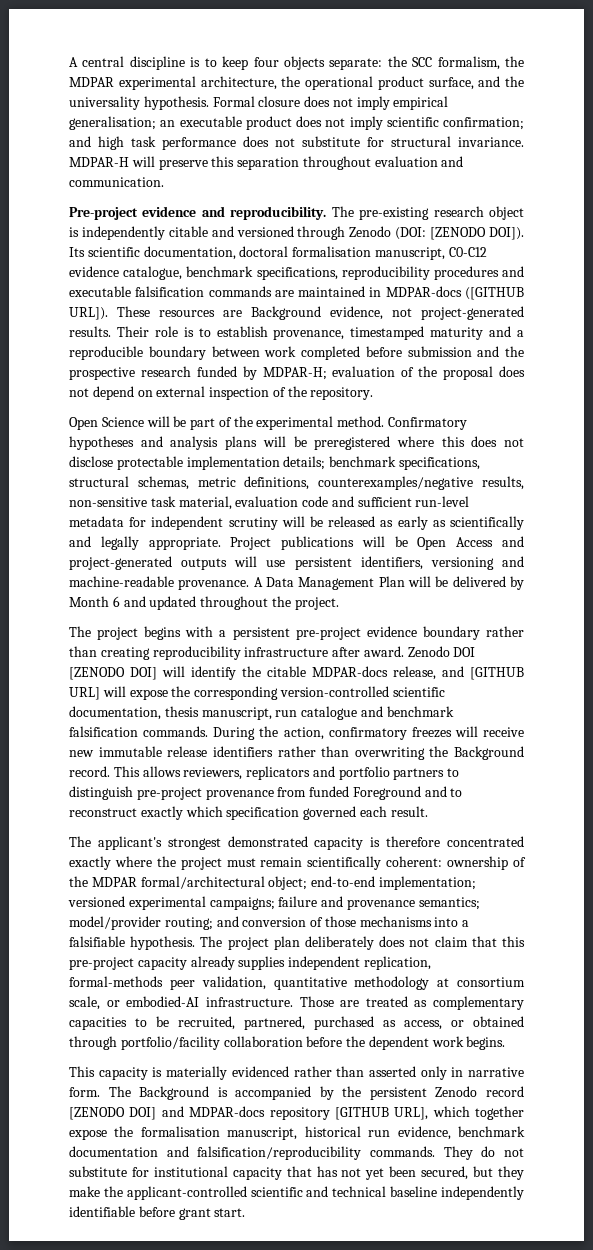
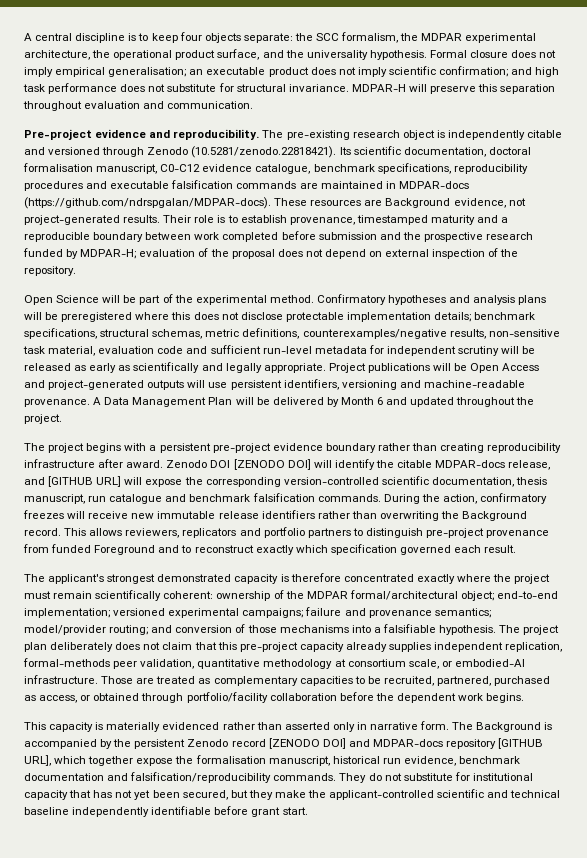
[395,227,525,240] (DOI: [ZENODO DOI]). -> [191,146,337,158] (10.5281/zenodo.22818421).
[464,287,524,300] [69,307,108,320] ([GITHUB URL]). -> [24,197,271,209] (https://github.com/ndrspgalan/MDPAR-docs).

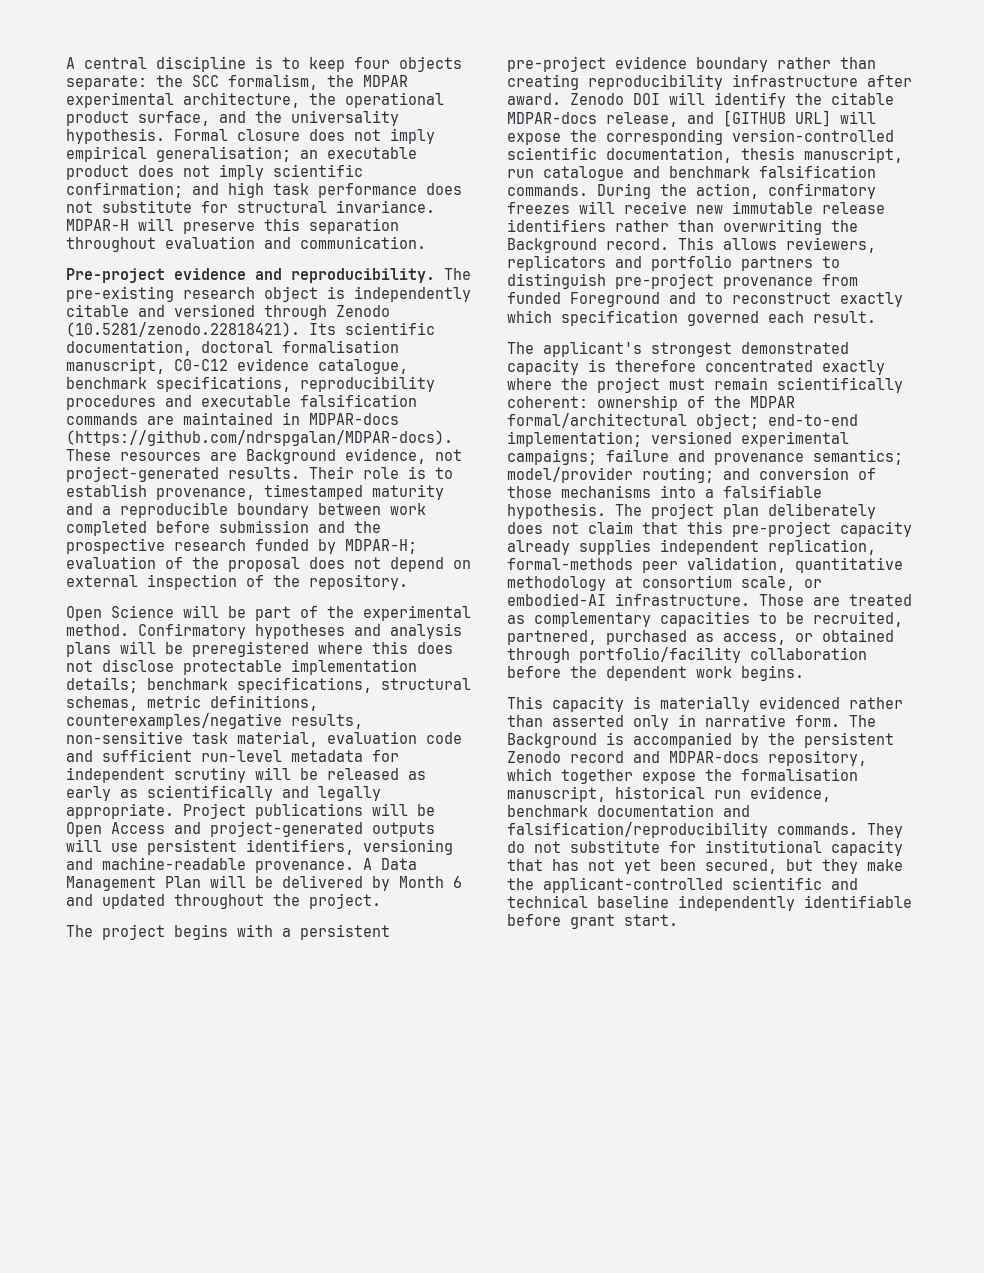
[233,459,311,470] [ZENODO DOI] -> (660, 99) none
[268,738,544,749] [24,755,51,766] [ZENODO DOI] and MDPAR-docs repository [GITHUB URL], -> [633,750,867,766] and MDPAR-docs repository,

